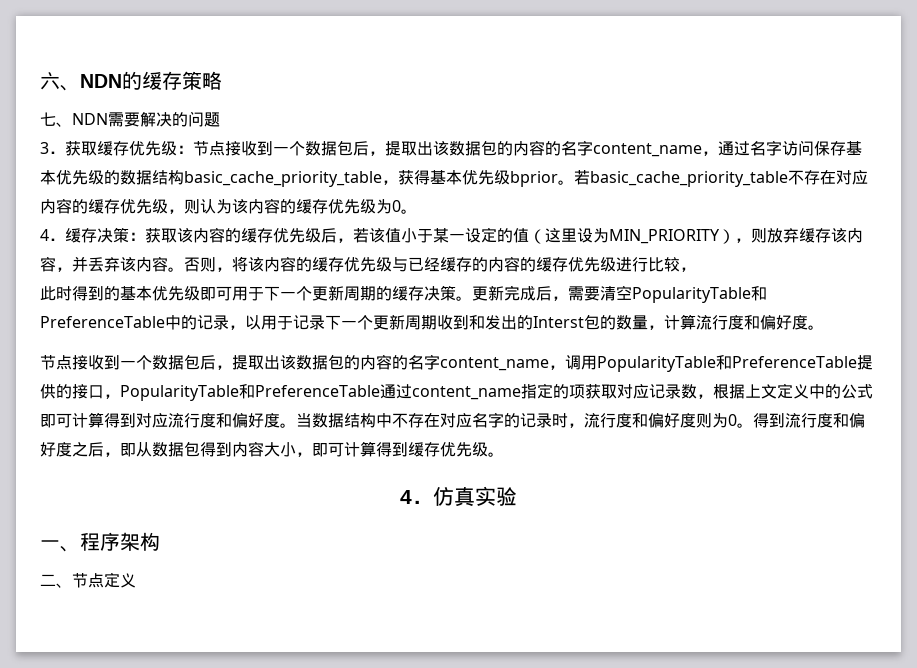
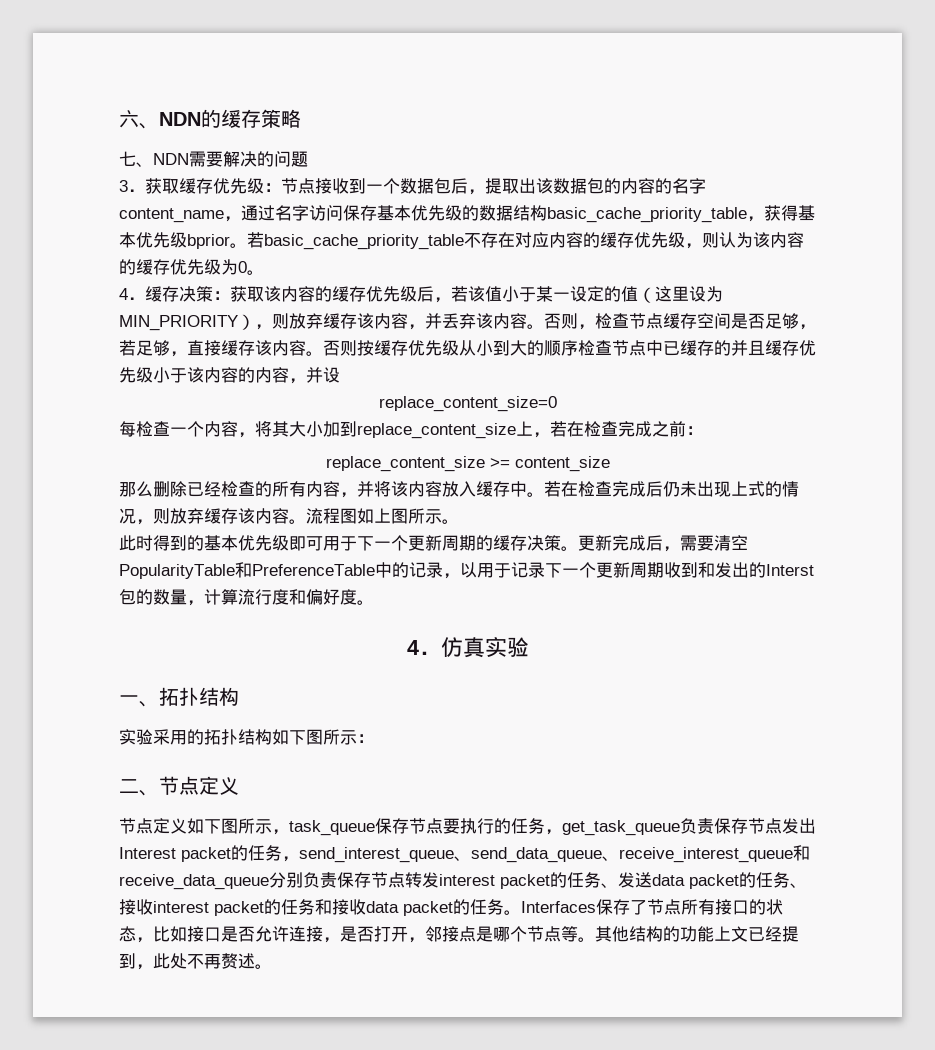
[232,256,696,272] 将该内容的缓存优先级与已经缓存的内容的缓存优先级进行比较， -> [595,313,816,330] [119,340,816,357] [119,367,340,384] [378,396,557,412] [119,421,703,439] [325,456,610,472] [119,481,799,498] [119,508,459,525] 检查节点缓存空间是否足够，若足够，直接缓存该内容。否则按缓存优先级从小到大的顺序检查节点中已缓存的并且缓存优先级小于该内容的内容，并设 // replace_content_size=0 // 每检查一个内容，将其大小加到replace_content_size上，若在检查完成之前： // replace_content_size >= content_size // 那么删除已经检查的所有内容，并将该内容放入缓存中。若在检查完成后仍未出现上式的情况，则放弃缓存该内容。流程图如上图所示。
[40,354,873,372] [40,383,873,401] [40,412,865,428] [40,441,504,457] // 节点接收到一个数据包后，提取出该数据包的内容的名字content_name，调用PopularityTable和PreferenceTable提供的接口，PopularityTable和PreferenceTable通过content_name指定的项获取对应记录数，根据上文定义中的公式即可计算得到对应流行度和偏好度。当数据结构中不存在对应名字的记录时，流行度和偏好度则为0。得到流行度和偏好度之后，即从数据包得到内容大小，即可计算得到缓存优先级。 -> (374, 602) none
[80,532,140,551] 程序架 -> [159,687,219,706] 拓扑结
[40,572,136,588] 二、节点定义 -> [119,729,374,745] [119,776,239,796] [119,818,816,836] [119,845,810,863] [119,872,807,890] [119,899,783,916] [119,926,799,943] [119,953,272,970] 实验采用的拓扑结构如下图所示： // 二、节点定义 // 节点定义如下图所示，task_queue保存节点要执行的任务，get_task_queue负责保存节点发出Interest packet的任务，send_interest_queue、send_data_queue、receive_interest_queue和receive_data_queue分别负责保存节点转发interest packet的任务、发送data packet的任务、接收interest packet的任务和接收data packet的任务。Interfaces保存了节点所有接口的状态，比如接口是否允许连接，是否打开，邻接点是哪个节点等。其他结构的功能上文已经提到，此处不再赘述。

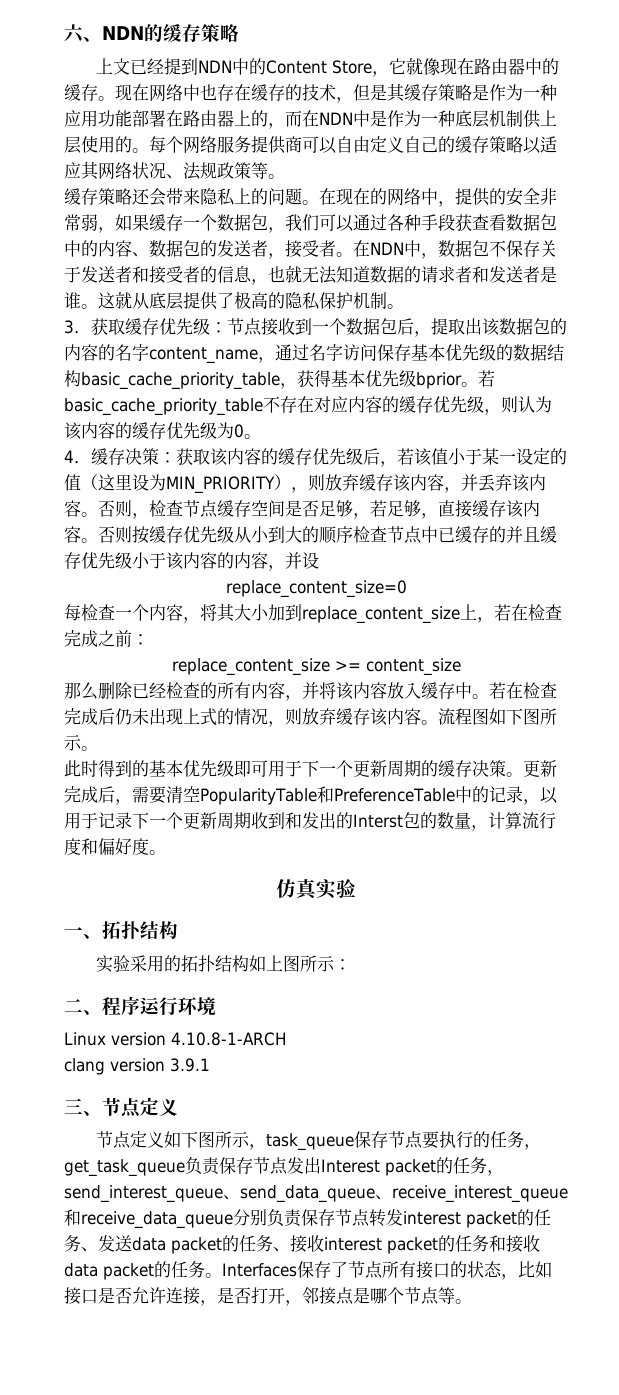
[119,151,308,167] 七、NDN需要解决的问题 -> [95,57,559,77] [64,83,557,103] [64,110,557,129] [64,136,557,154] [64,161,285,180] [64,188,557,207] [64,214,557,233] [64,240,557,259] [64,265,557,285] [64,291,404,310] 上文已经提到NDN中的Content Store，它就像现在路由器中的缓存。现在网络中也存在缓存的技术，但是其缓存策略是作为一种应用功能部署在路由器上的，而在NDN中是作为一种底层机制供上层使用的。每个网络服务提供商可以自由定义自己的缓存策略以适应其网络状况、法规政策等。 // 缓存策略还会带来隐私上的问题。在现在的网络中，提供的安全非常弱，如果缓存一个数据包，我们可以通过各种手段获查看数据包中的内容、数据包的发送者，接受者。在NDN中，数据包不保存关于发送者和接受者的信息，也就无法知道数据的请求者和发送者是谁。这就从底层提供了极高的隐私保护机制。
[374,508,391,523] 上 -> [506,708,523,725] 下
[406,640,441,655] 4． -> (166, 852) none
[289,730,306,745] 下 -> [265,955,283,971] 上
(159, 793) none -> [102,996,216,1016] [64,1032,287,1046] [64,1058,210,1075] [64,1098,102,1116] 程序运行环境 // Linux version 4.10.8-1-ARCH // clang version 3.9.1 // 三、
[595,926,799,942] [119,953,272,970] 其他结构的功能上文已经提到，此处不再赘述。 -> (472, 1301) none

